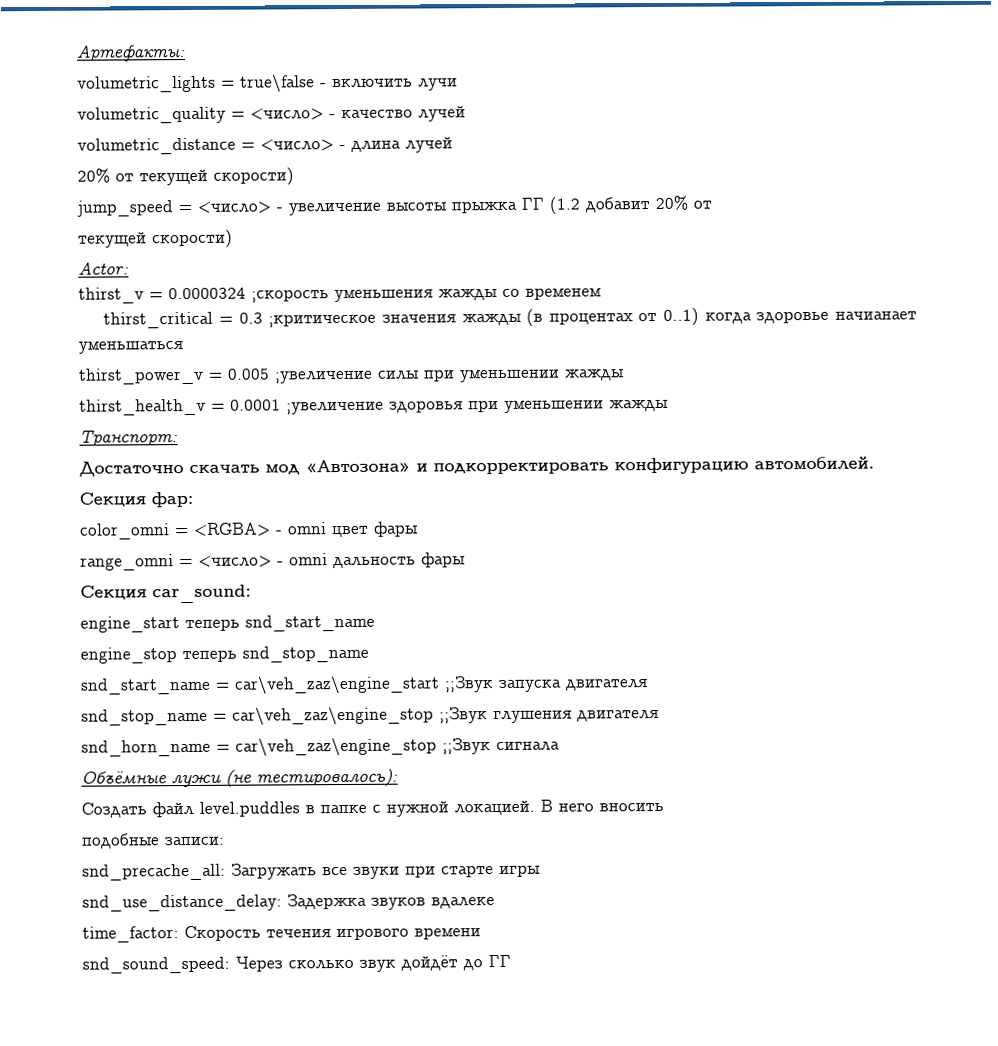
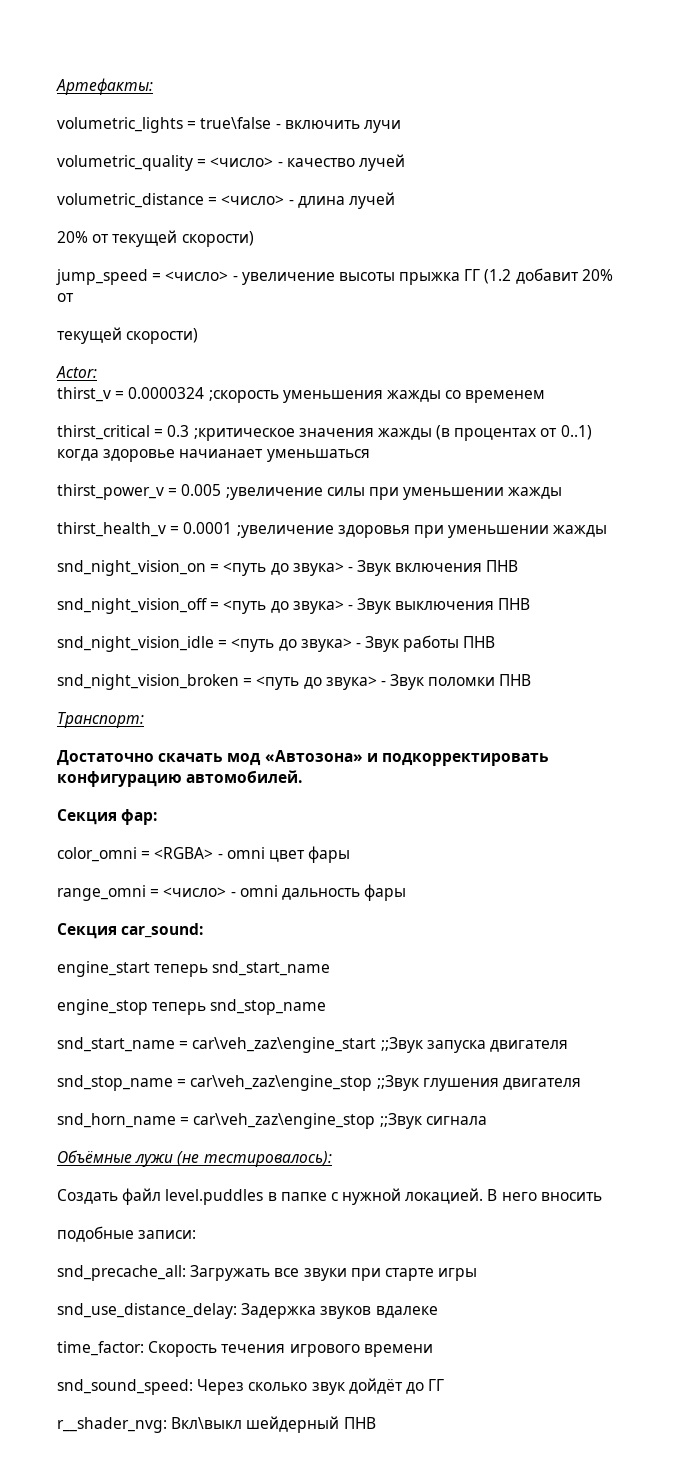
(668, 405) none -> [57,560,519,576] [57,598,531,614] [57,635,496,652] [57,674,532,690] // snd_night_vision_on = <путь до звука> - Звук включения ПНВ // snd_night_vision_off = <путь до звука> - Звук выключения ПНВ // snd_night_vision_idle = <путь до звука> - Звук работы ПНВ // snd_night_vision_broken = <путь до звука> - Звук поломки ПНВ
(511, 961) none -> [57,1416,376,1433] // r__shader_nvg: Вкл\выкл шейдерный ПНВ

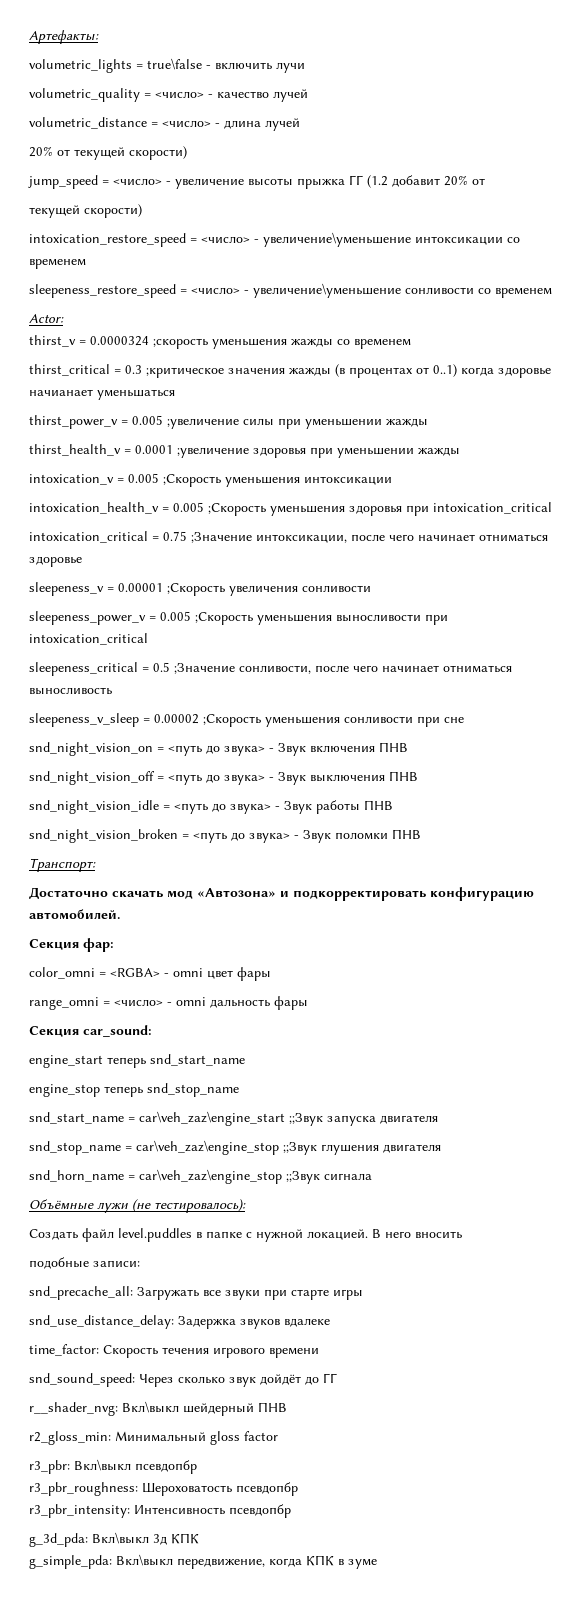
(199, 336) none -> [29,232,520,247] [29,259,86,269] [29,283,552,298] // intoxication_restore_speed = <число> - увеличение\уменьшение интоксикации со временем // sleepeness_restore_speed = <число> - увеличение\уменьшение сонливости со временем
(608, 531) none -> [29,473,392,487] [29,502,552,516] [29,531,548,543] [29,556,82,567] [29,582,371,596] [29,611,448,625] [29,633,148,645] [29,662,512,676] [29,687,112,695] [29,713,464,727] // intoxication_v = 0.005 ;Скорость уменьшения интоксикации // intoxication_health_v = 0.005 ;Скорость уменьшения здоровья при intoxication_critical // intoxication_critical = 0.75 ;Значение интоксикации, после чего начинает отниматься здоровье // sleepeness_v = 0.00001 ;Скорость увеличения сонливости // sleepeness_power_v = 0.005 ;Скорость уменьшения выносливости при intoxication_critical // sleepeness_critical = 0.5 ;Значение сонливости, после чего начинает отниматься выносливость // sleepeness_v_sleep = 0.00002 ;Скорость уменьшения сонливости при сне
(376, 1423) none -> [29,1431,278,1445] [29,1459,197,1474] [29,1482,298,1496] [29,1504,291,1518] [29,1532,199,1547] [29,1554,377,1569] // r2_gloss_min: Минимальный gloss factor // r3_pbr: Вкл\выкл псевдопбр // r3_pbr_roughness: Шероховатость псевдопбр // r3_pbr_intensity: Интенсивность псевдопбр // g_3d_pda: Вкл\выкл 3д КПК // g_simple_pda: Вкл\выкл передвижение, когда КПК в зуме

